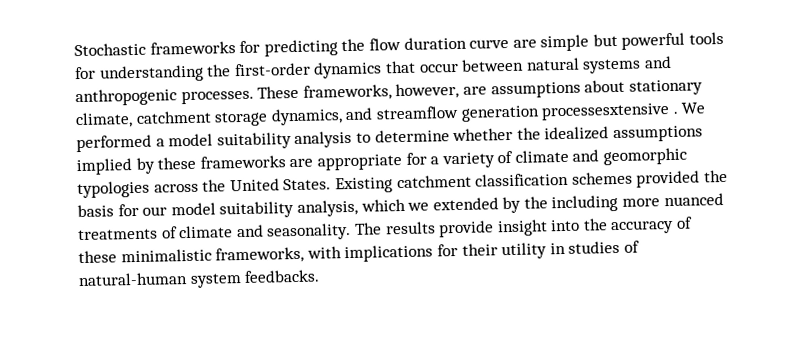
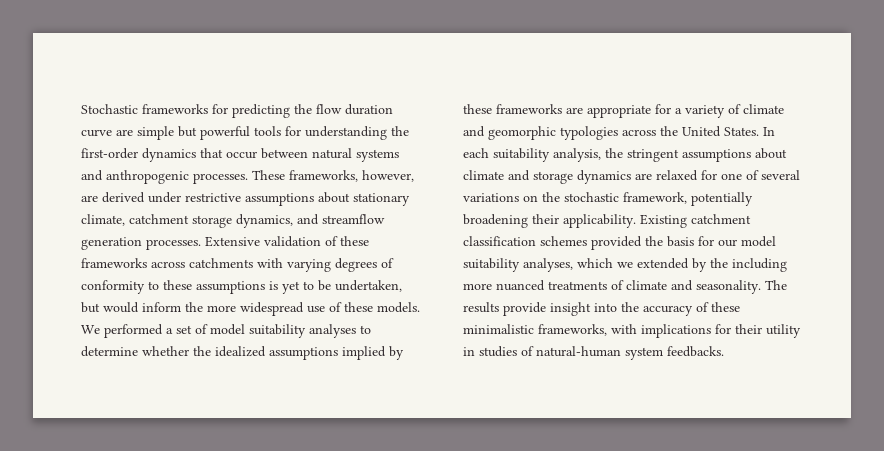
(487, 90) none -> [102,192,241,203] derived under restrictive
[541,102,678,121] processesxtensive . -> [146,236,369,250] [81,258,394,272] [81,280,402,294] [81,302,420,316] processes. Extensive validation of these frameworks across catchments with varying degrees of conformity to these assumptions is yet to be undertaken, but would inform the more widespread use of these models.
[168,130,353,150] model suitability analysis -> [176,324,356,338] set of model suitability analyses
(332, 184) none -> [763,127,775,136] [463,148,787,162] [463,170,800,184] [463,192,753,206] [463,214,636,228] In each suitability analysis, the stringent assumptions about climate and storage dynamics are relaxed for one of several variations on the stochastic framework, potentially broadening their applicability.
[296,199,358,217] analysis, -> [523,258,573,272] analyses,

